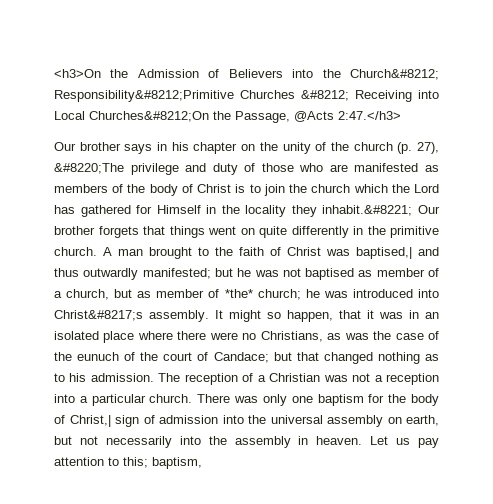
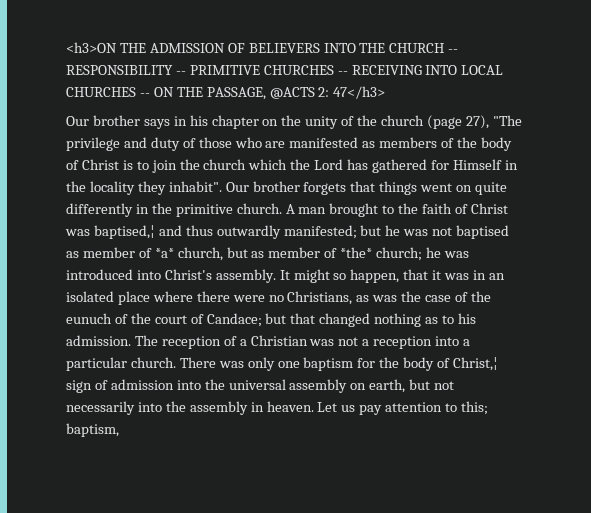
[54,69,439,80] [54,90,439,102] [54,111,401,123] <h3>On the Admission of Believers into the Church&#8212; Responsibility&#8212;Primitive Churches &#8212; Receiving into Local Churches&#8212;On the Passage, @Acts 2:47.</h3> -> [66,42,459,53] [66,65,504,75] [66,86,386,100] <h3>ON THE ADMISSION OF BELIEVERS INTO THE CHURCH -- RESPONSIBILITY -- PRIMITIVE CHURCHES -- RECEIVING INTO LOCAL CHURCHES -- ON THE PASSAGE, @ACTS 2: 47</h3>
[397,142,439,154] [54,163,124,174] (p. 27), &#8220;The -> [426,115,522,129] (page 27), "The
[322,205,413,216] inhabit.&#8221; -> [168,181,222,192] inhabit".
[356,247,412,259] baptised,| -> [93,225,155,239] baptised,¦
[54,291,62,298] a -> [154,248,174,258] *a*
[54,310,143,321] Christ&#8217;s -> [164,269,212,280] Christ's
[69,415,111,427] Christ,| -> [453,357,499,371] Christ,¦

